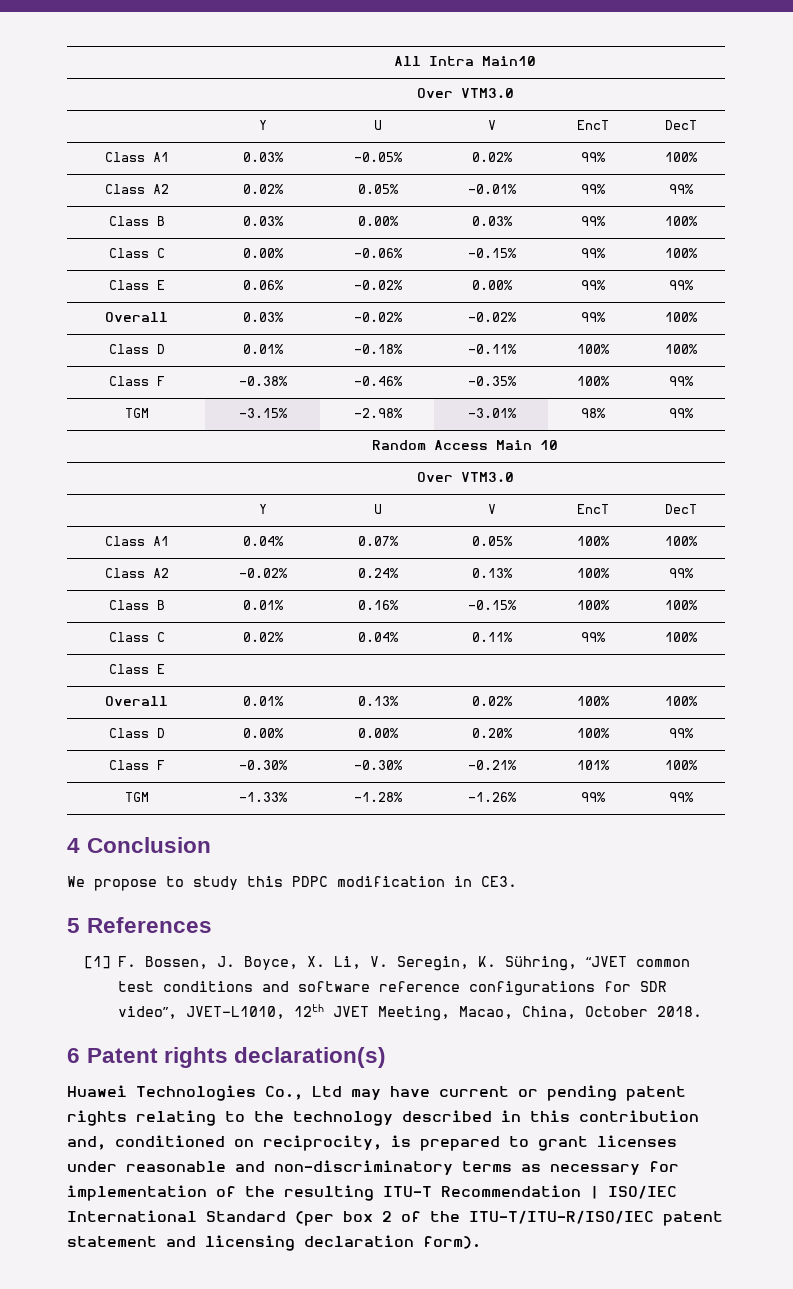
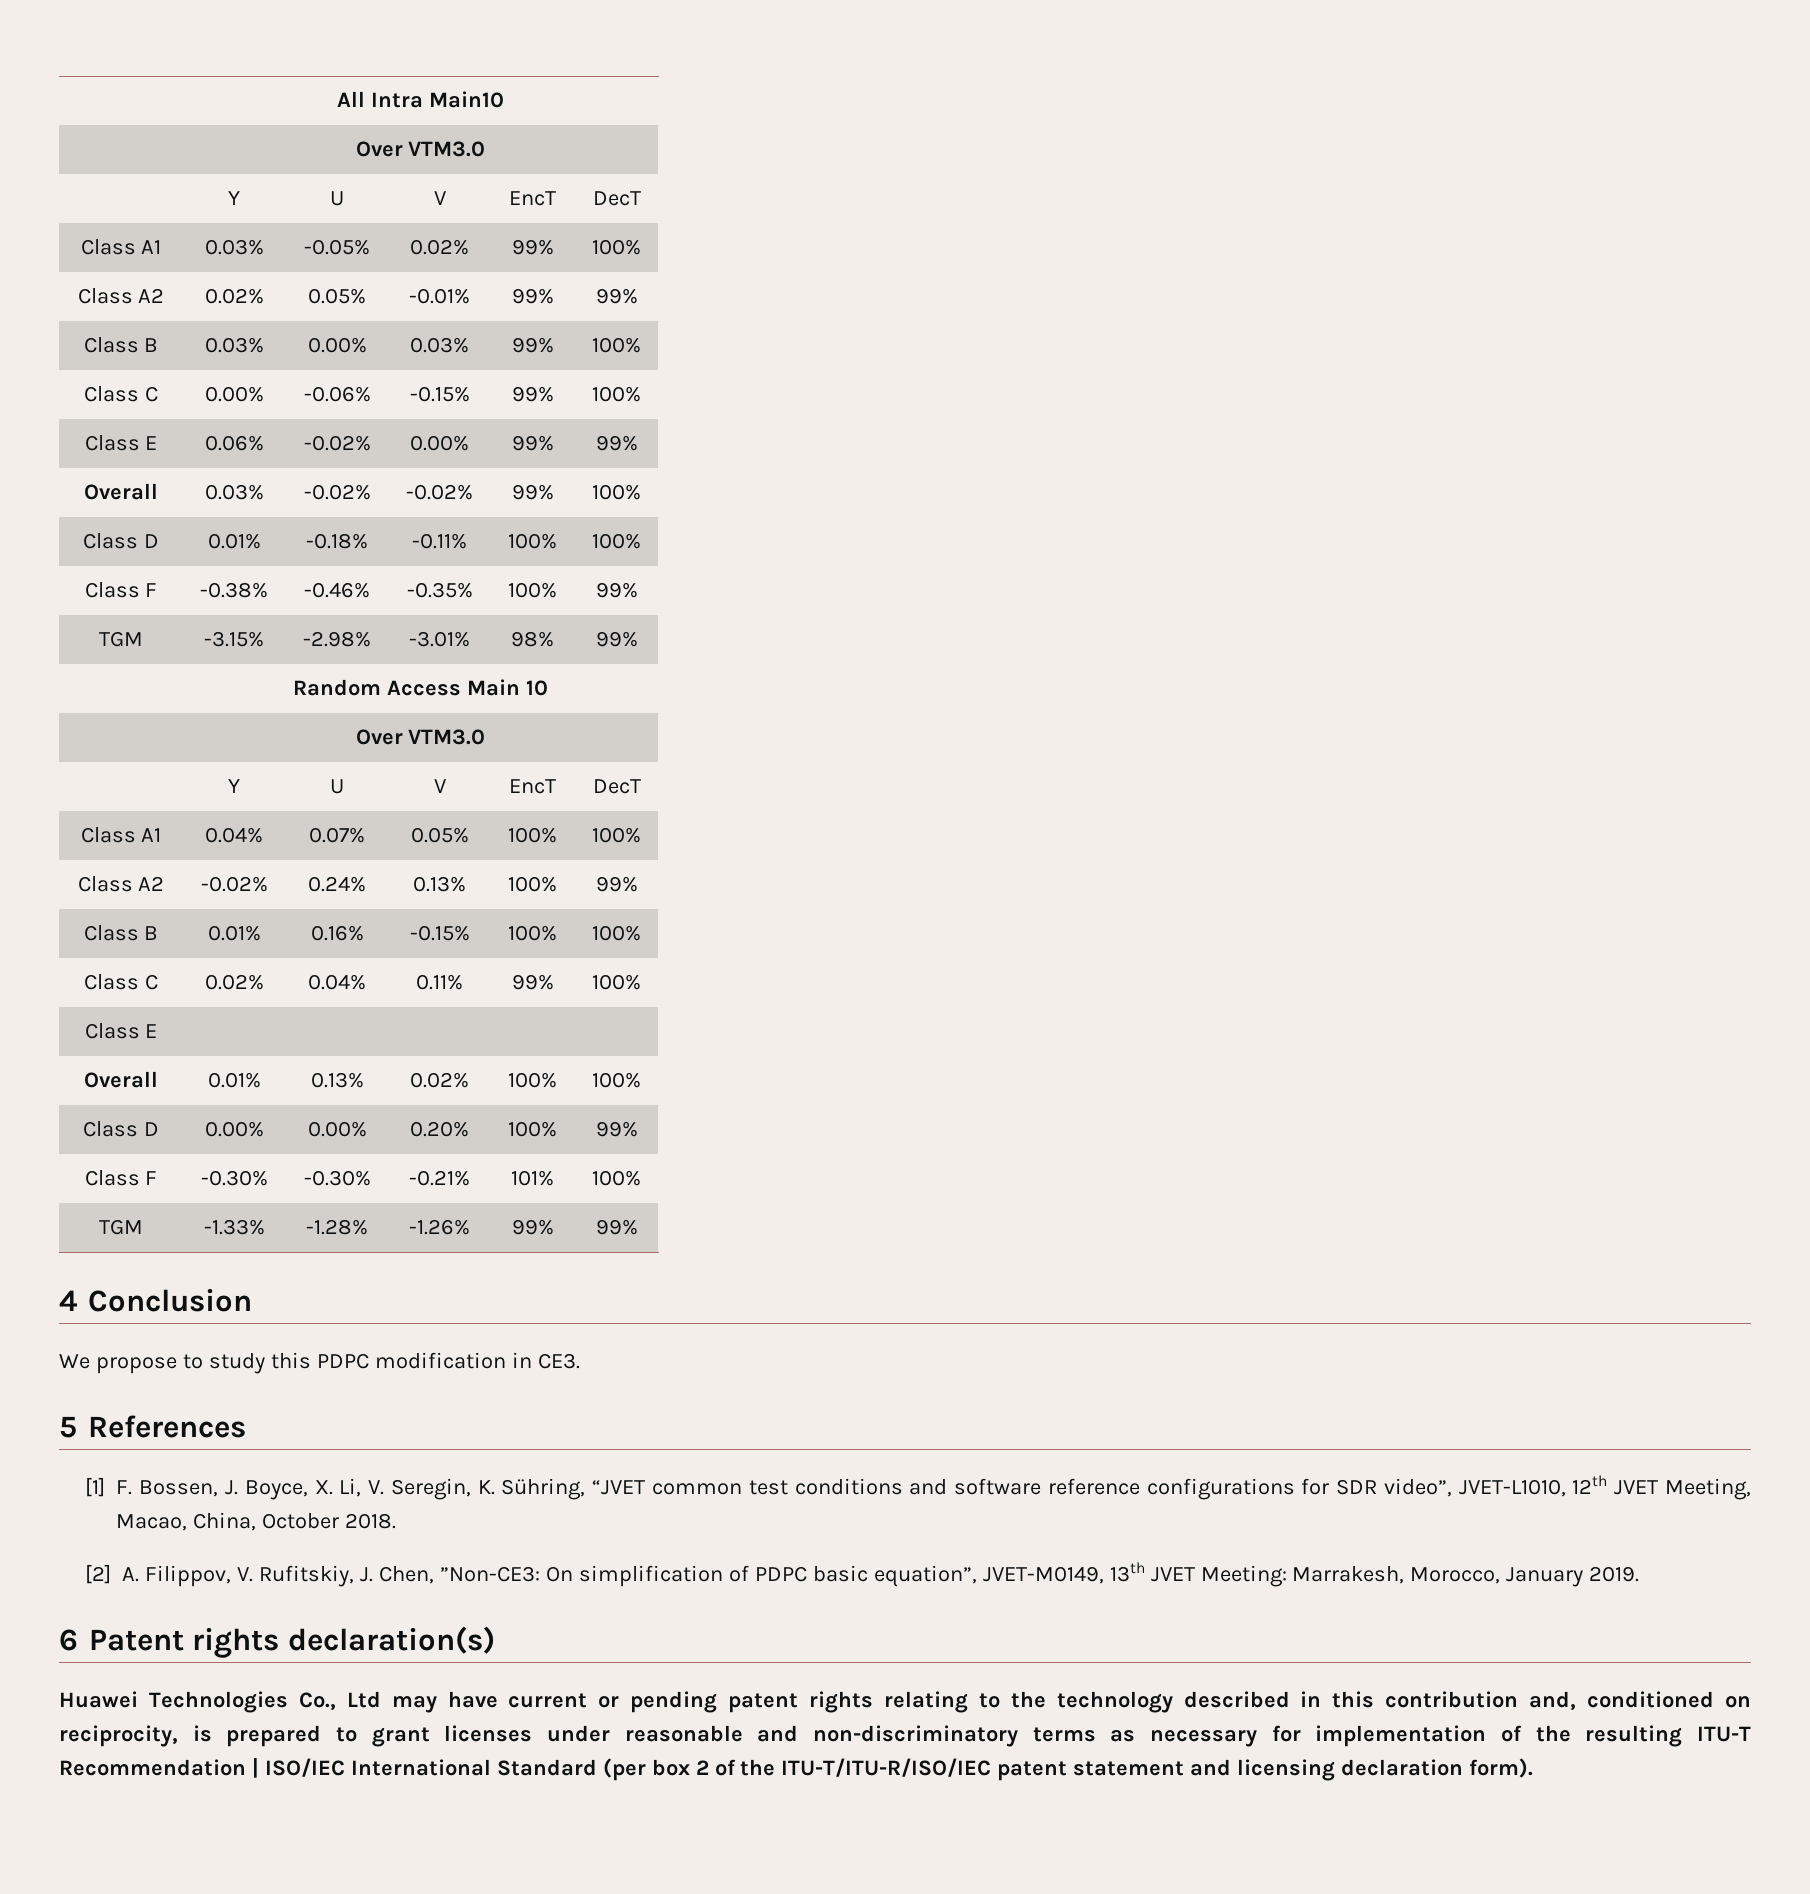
(703, 1011) none -> [85,1562,1640,1587] // [2] A. Filippov, V. Rufitskiy, J. Chen, ”Non-CE3: On simplification of PDPC basic equation”, JVET-M0149, 13th JVET Meeting: Marrakesh, Morocco, January 2019.

